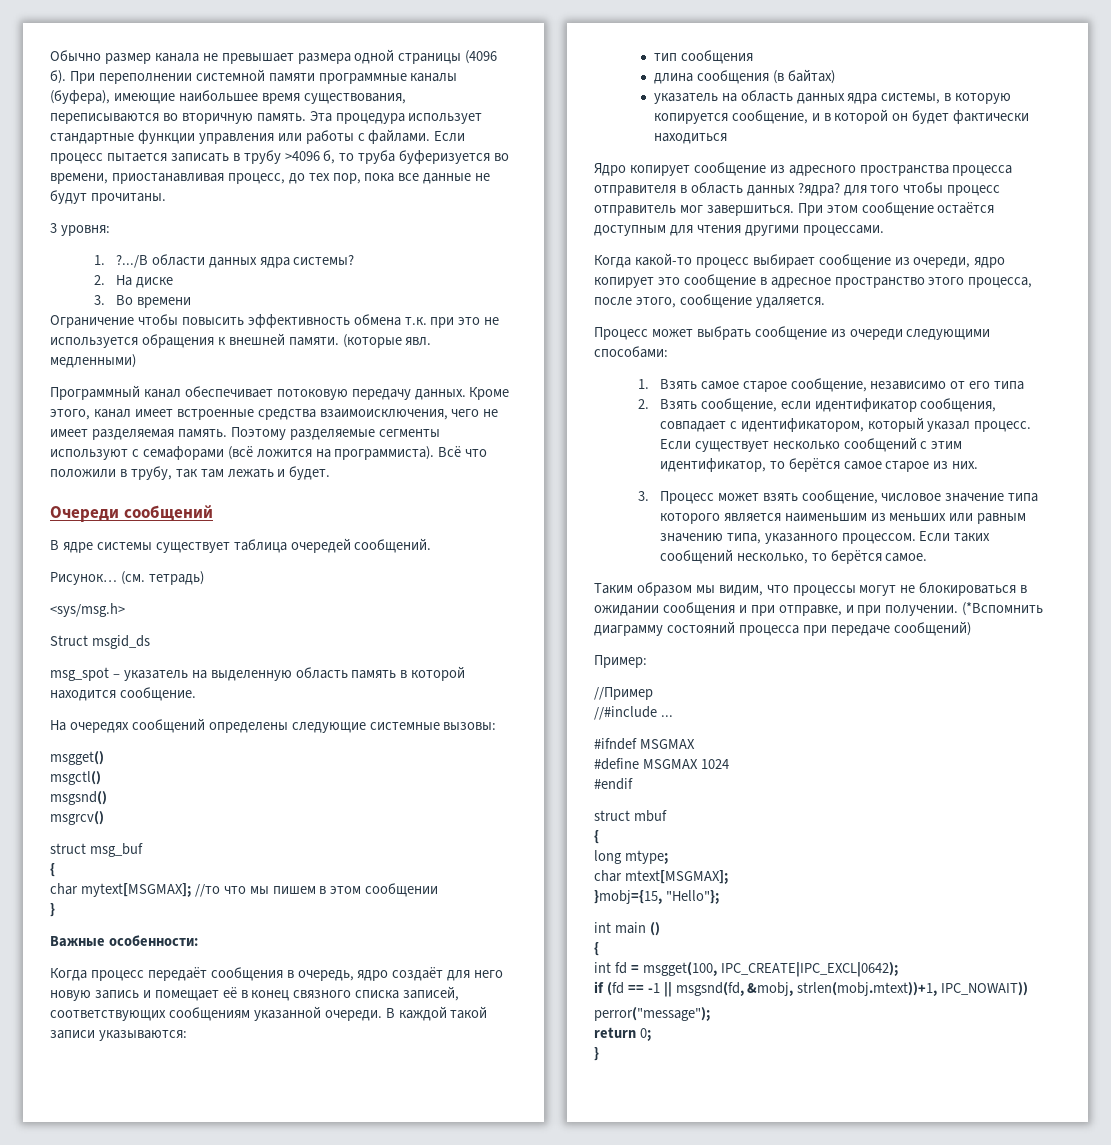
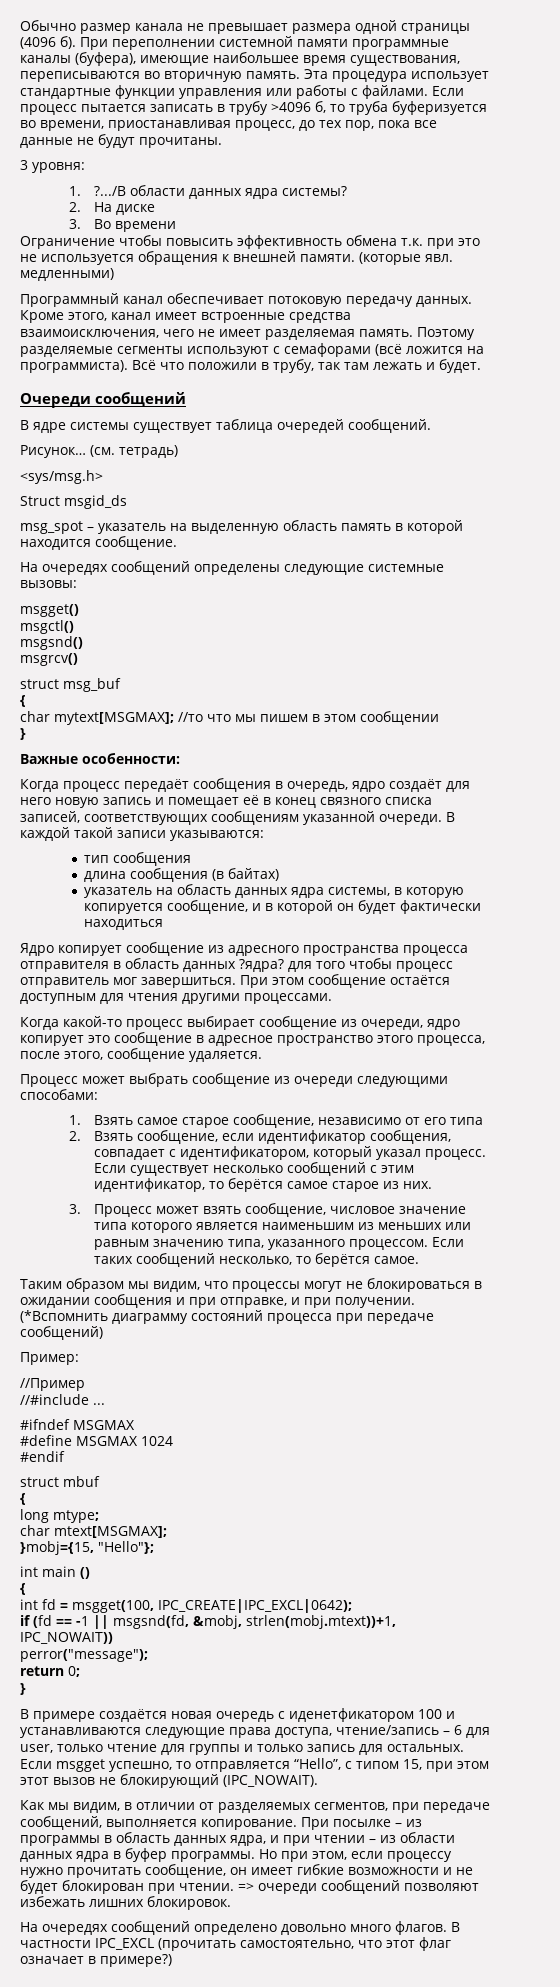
(599, 1054) none -> [20,1708,455,1722] [20,1725,490,1738] [20,1744,464,1755] [20,1758,489,1772] [20,1774,318,1788] [20,1800,490,1813] [20,1816,422,1830] [20,1832,455,1846] [20,1848,452,1862] [20,1864,473,1878] [20,1880,479,1894] [20,1896,231,1910] [20,1921,460,1935] [20,1937,451,1951] [20,1954,172,1967] // В примере создаётся новая очередь с иденетфикатором 100 и устанавливаются следующие права доступа, чтение/запись – 6 для user, только чтение для группы и только запись для остальных. Если msgget успешно, то отправляется “Hello”, с типом 15, при этом этот вызов не блокирующий (IPC_NOWAIT). // Как мы видим, в отличии от разделяемых сегментов, при передаче сообщений, выполняется копирование. При посылке – из программы в область данных ядра, и при чтении – из области данных ядра в буфер программы. Но при этом, если процессу нужно прочитать сообщение, он имеет гибкие возможности и не будет блокирован при чтении. => очереди сообщений позволяют избежать лишних блокировок. // На очередях сообщений определено довольно много флагов. В частности IPC_EXCL (прочитать самостоятельно, что этот флаг означает в примере?)

